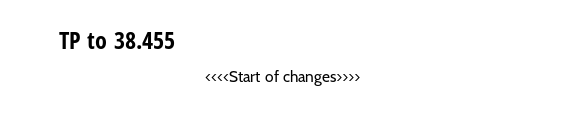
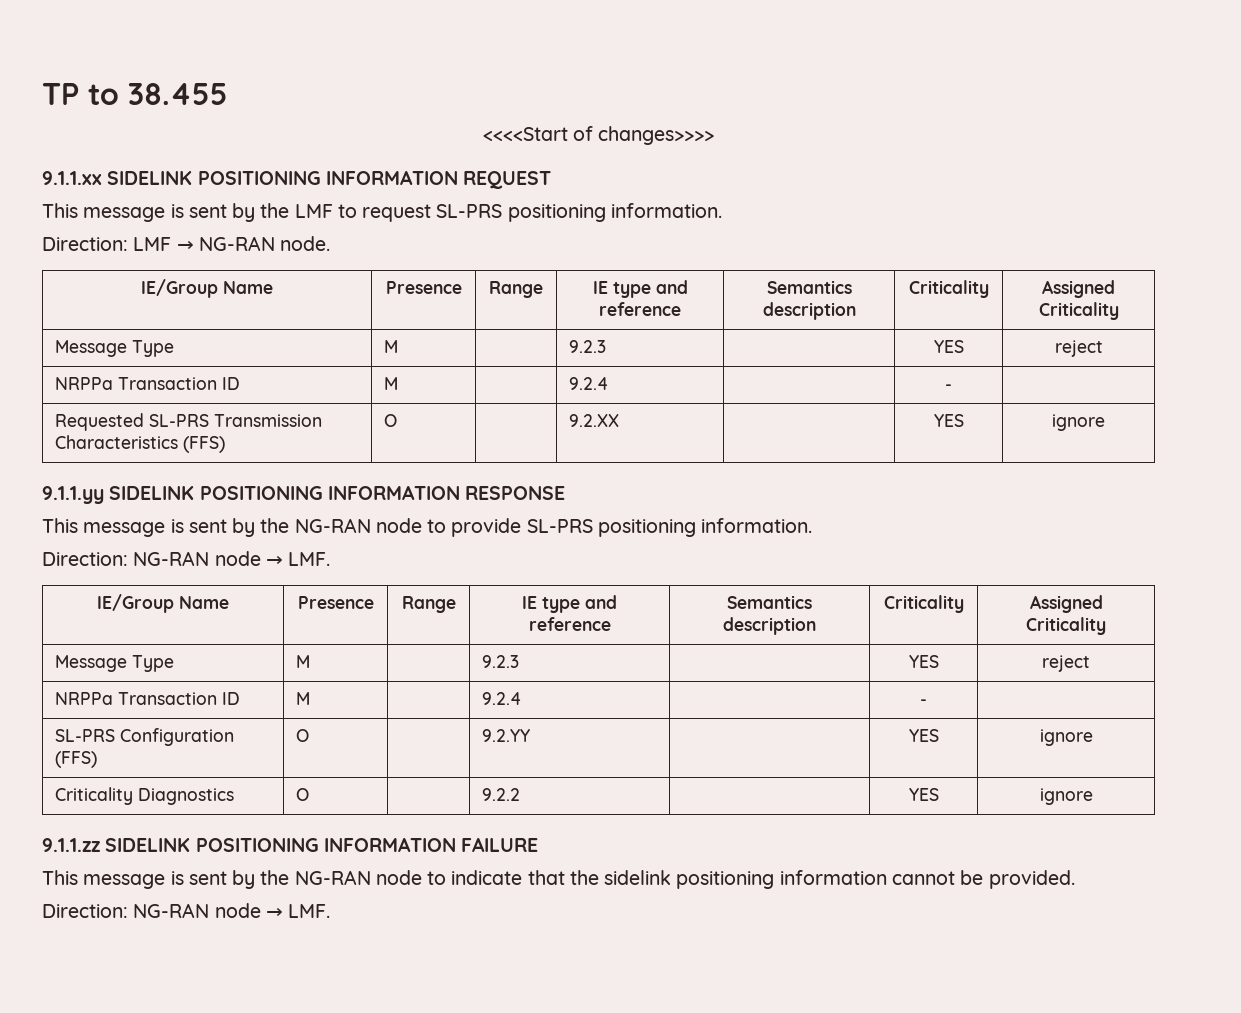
(360, 78) none -> [42,170,552,189] [42,203,722,222] [42,236,331,251] [141,279,273,298] [385,281,462,294] [489,281,543,298] [592,280,688,298] [599,302,681,316] [766,280,852,294] [762,302,856,320] [908,280,989,298] [1042,280,1115,298] [1038,302,1119,320] [55,340,175,357] [384,340,399,353] [569,340,607,353] [933,340,964,353] [1054,340,1103,357] [55,377,241,390] [384,377,399,390] [569,377,609,390] [945,384,952,390] [55,413,323,431] [55,435,226,453] [384,414,398,427] [569,414,620,427] [933,414,964,427] [1052,414,1105,431] [42,485,566,504] [42,518,813,537] [42,551,331,566] [97,594,229,613] [297,596,374,609] [401,596,456,613] [522,595,617,613] [528,617,611,631] [727,595,812,609] [723,617,816,635] [883,595,964,613] [1029,595,1103,613] [1026,617,1106,635] [55,655,175,672] [296,655,311,668] [482,655,520,668] [908,655,939,668] [1042,655,1090,672] [55,692,241,705] [296,692,311,705] [482,692,522,705] [920,699,927,705] [55,728,235,746] [55,751,98,768] [296,729,310,742] [482,729,531,742] [908,729,939,742] [1039,729,1093,746] [55,787,235,805] [296,788,310,801] [482,788,521,801] [908,788,939,801] [1039,788,1093,805] [42,837,539,852] [42,870,1075,889] [42,903,331,918] // 9.1.1.xx SIDELINK POSITIONING INFORMATION REQUEST // This message is sent by the LMF to request SL-PRS positioning information. // Direction: LMF → NG-RAN node. // IE/Group Name | Presence | Range | IE type and reference | Semantics description | Criticality | Assigned Criticality // Message Type | M | | 9.2.3 | | YES | reject // NRPPa Transaction ID | M | | 9.2.4 | | - | // Requested SL-PRS Transmission Characteristics (FFS) | O | | 9.2.XX | | YES | ignore // 9.1.1.yy SIDELINK POSITIONING INFORMATION RESPONSE // This message is sent by the NG-RAN node to provide SL-PRS positioning information. // Direction: NG-RAN node → LMF. // IE/Group Name | Presence | Range | IE type and reference | Semantics description | Criticality | Assigned Criticality // Message Type | M | | 9.2.3 | | YES | reject // NRPPa Transaction ID | M | | 9.2.4 | | - | // SL-PRS Configuration (FFS) | O | | 9.2.YY | | YES | ignore // Criticality Diagnostics | O | | 9.2.2 | | YES | ignore // 9.1.1.zz SIDELINK POSITIONING INFORMATION FAILURE // This message is sent by the NG-RAN node to indicate that the sidelink positioning information cannot be provided. // Direction: NG-RAN node → LMF.

